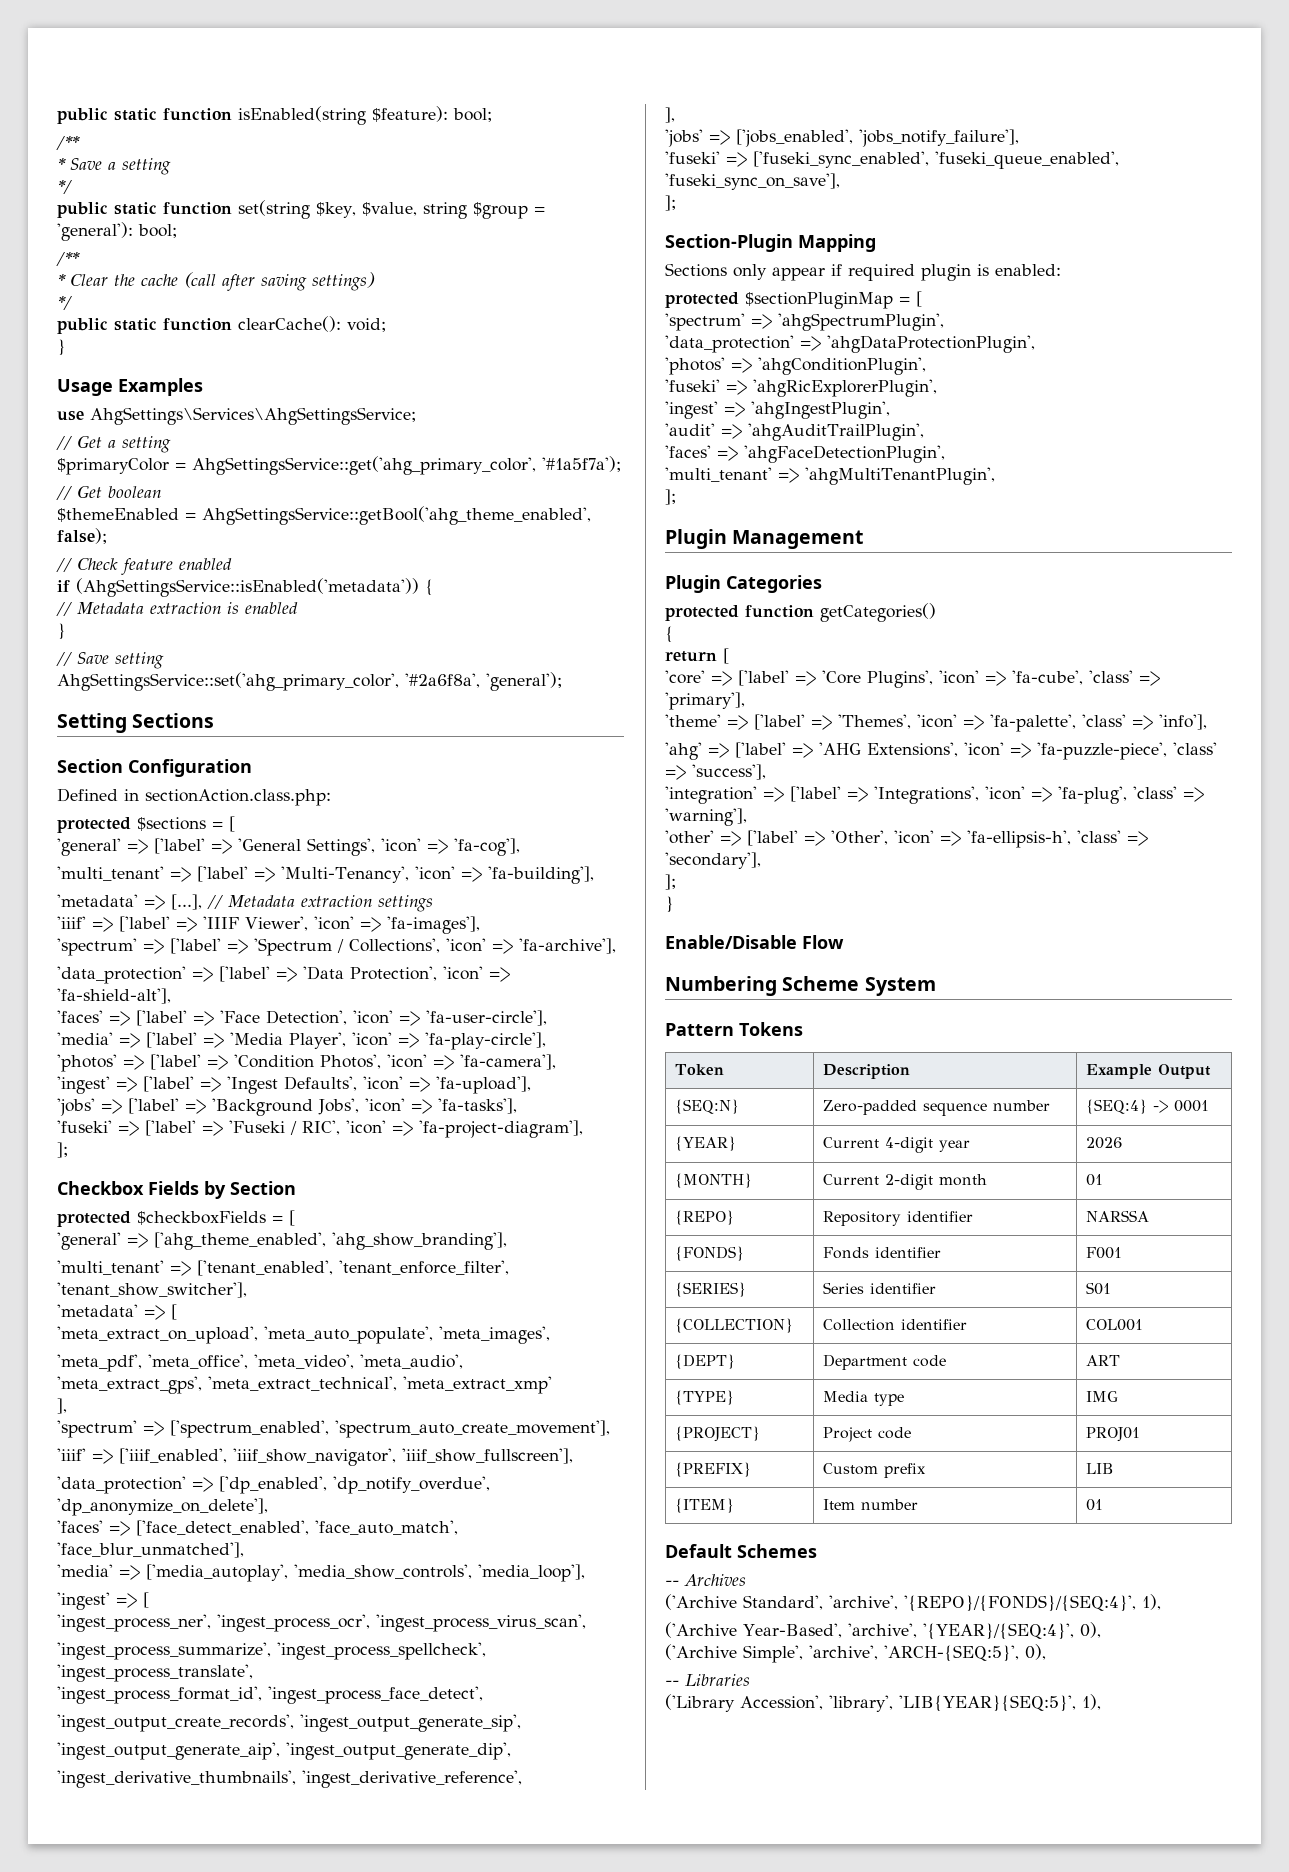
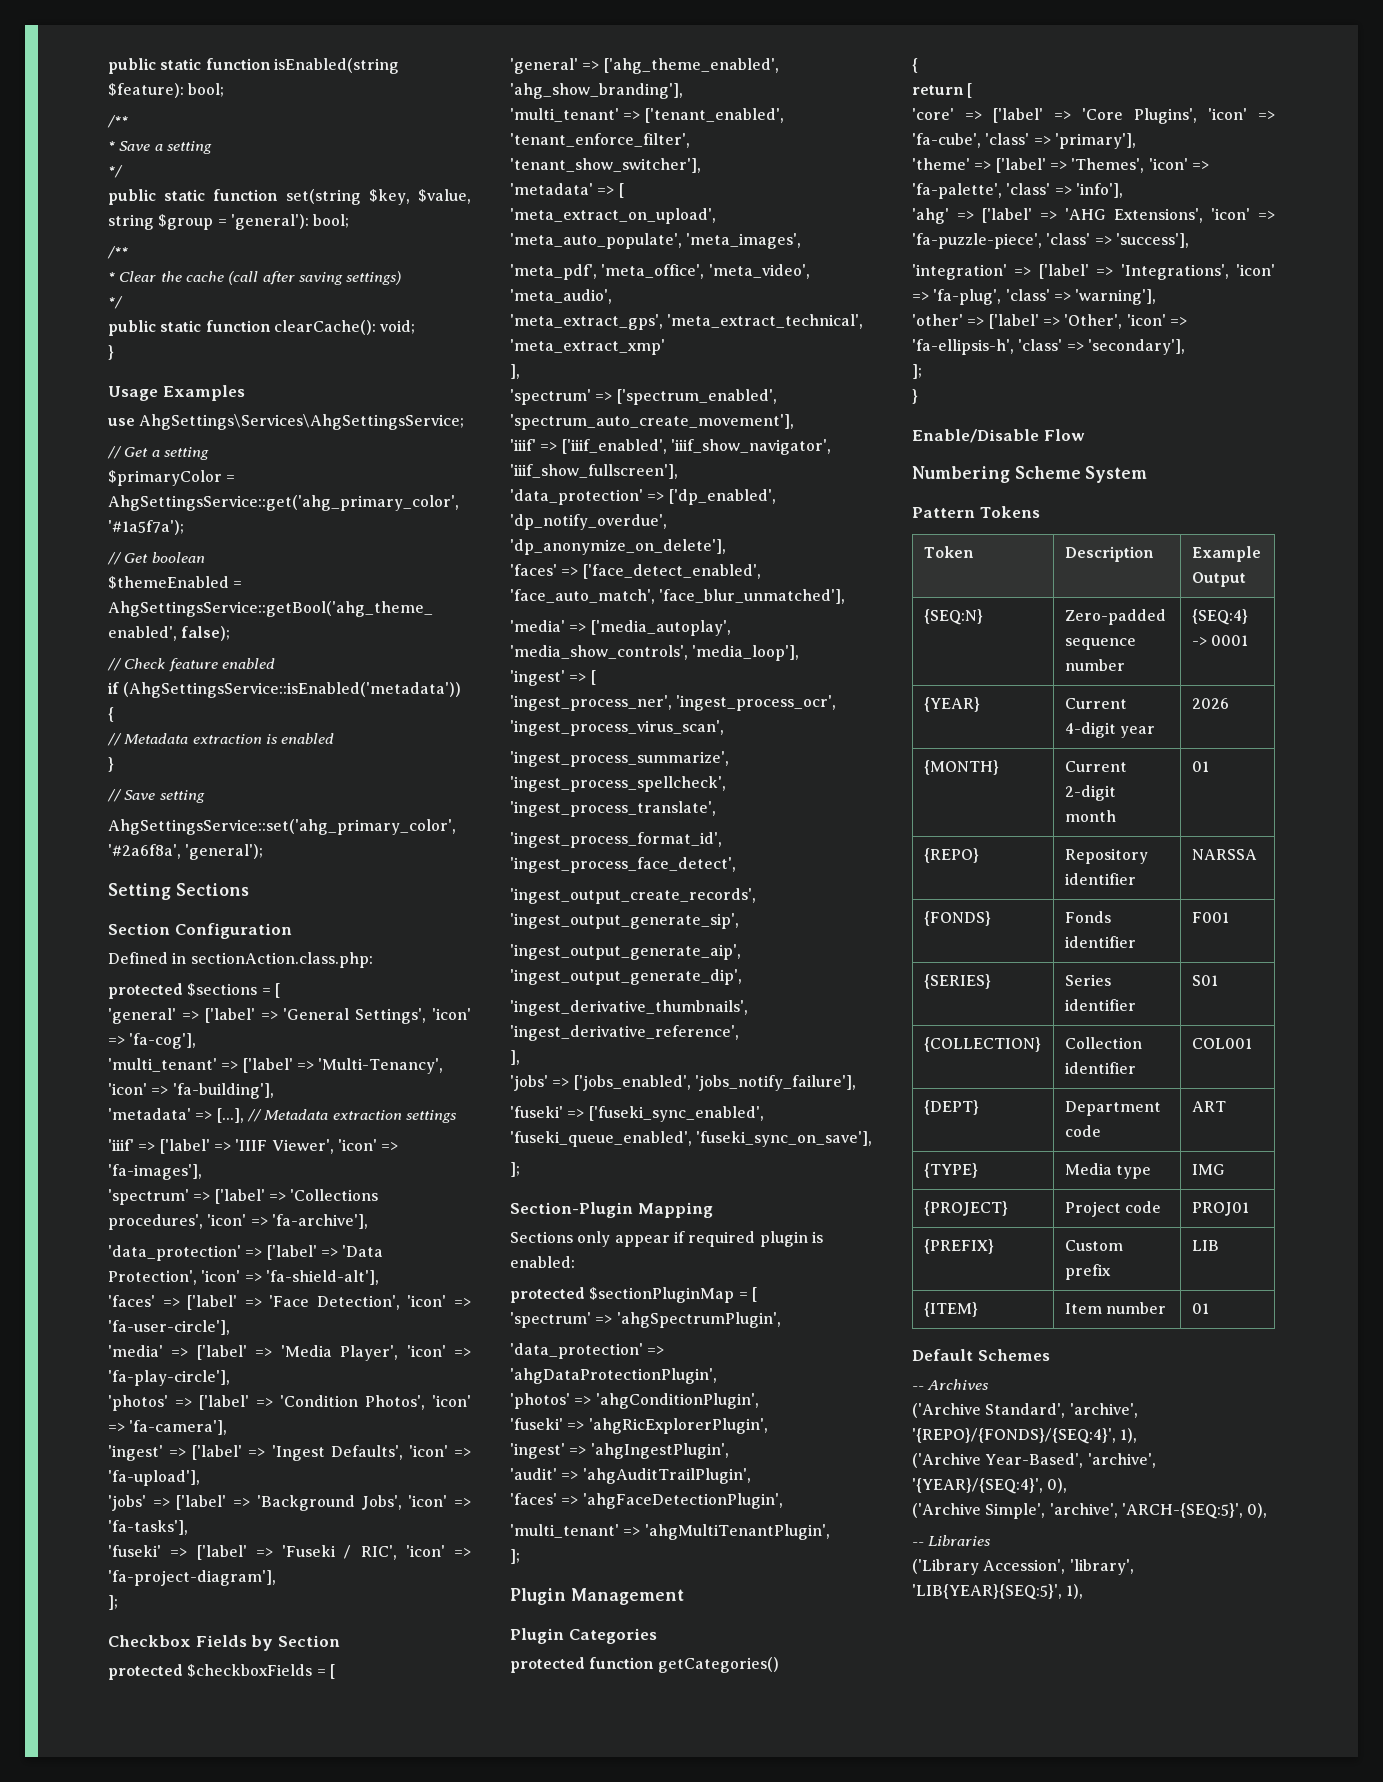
[254,938,440,956] 'Spectrum / Collections', -> [290,1189,379,1201] [108,1214,203,1230] 'Collections procedures',

